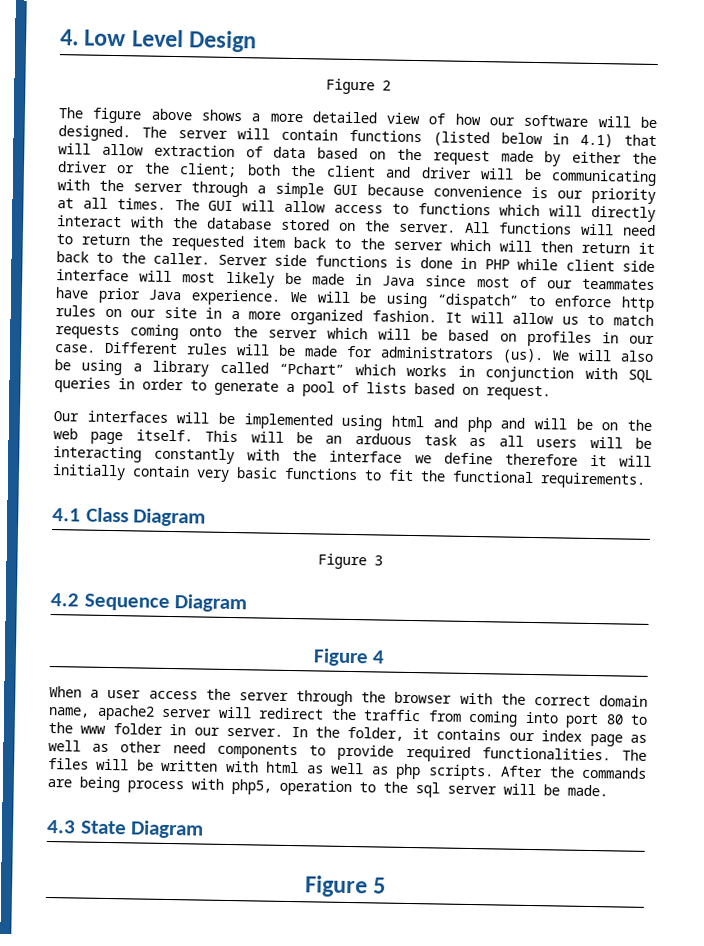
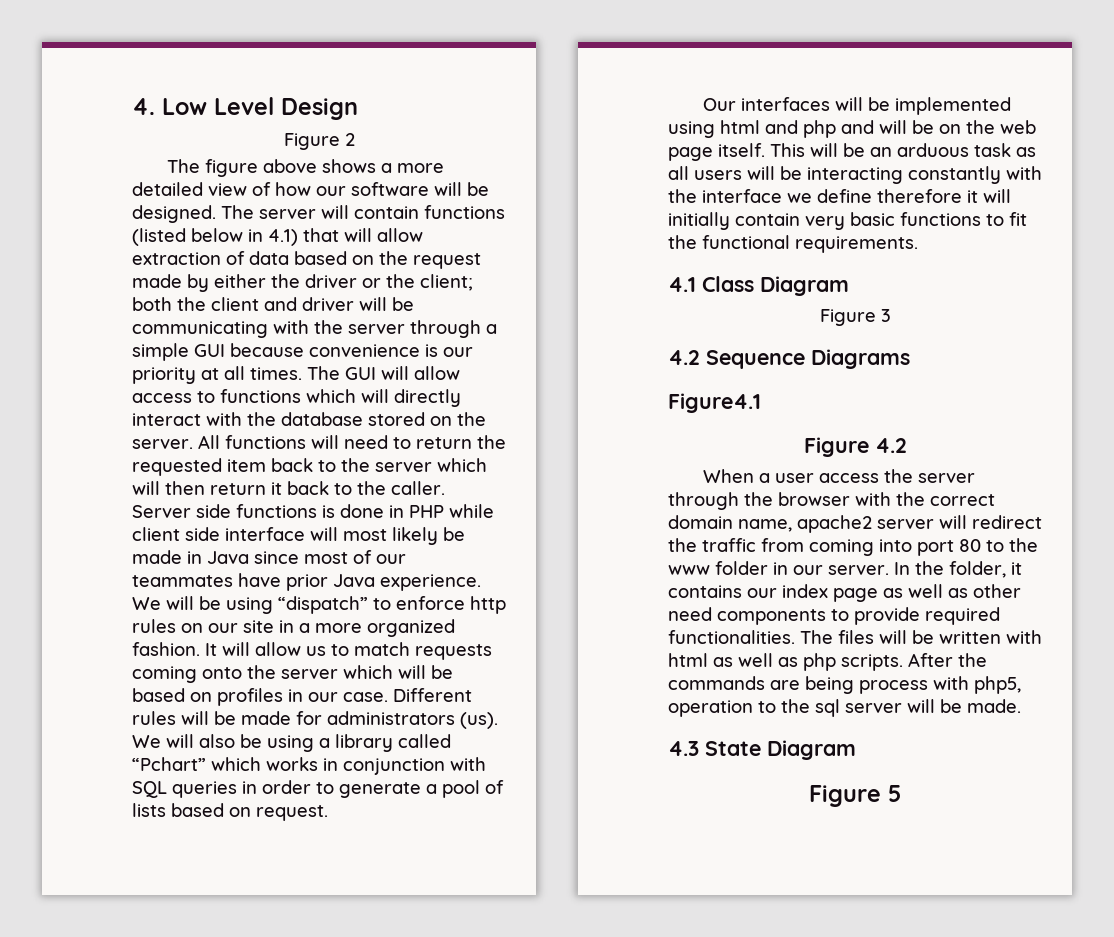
[174,594,248,613] [312,648,386,667] Diagram // Figure 4 -> [811,349,910,369] [668,393,761,413] [804,437,907,457] Diagrams // Figure4.1 // Figure 4.2

